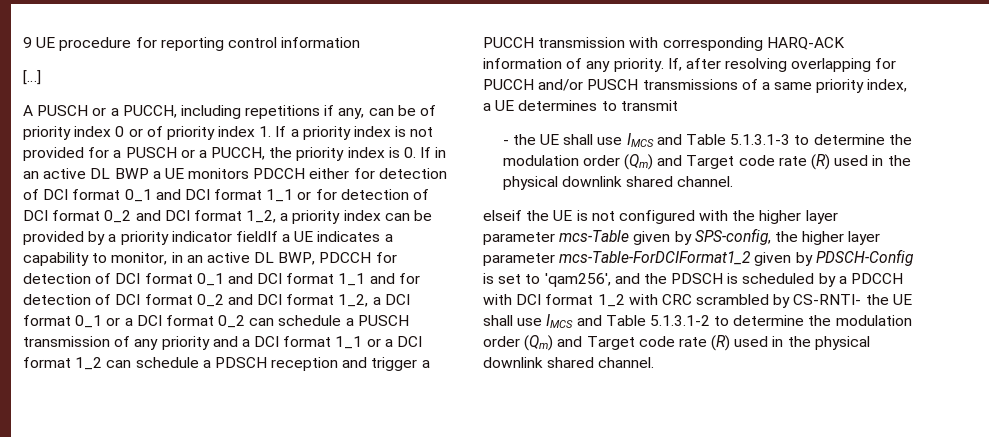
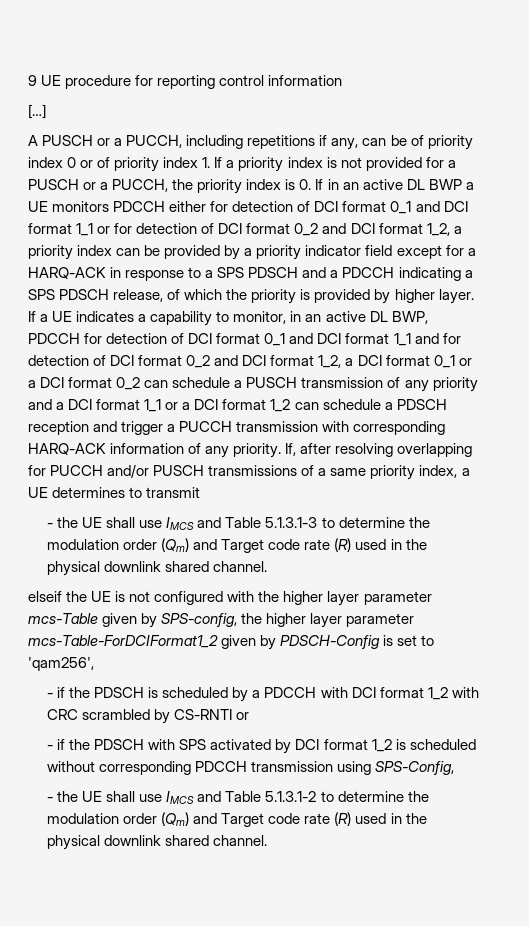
[235,231,278,242] fieldIf -> [365,245,476,259] [28,267,473,281] [28,289,474,304] [28,311,36,322] field except for a HARQ-ACK in response to a SPS PDSCH and a PDCCH indicating a SPS PDSCH release, of which the priority is provided by higher layer. If
[614,273,640,284] and -> [47,687,66,698] // - if
[793,294,862,305] CS-RNTI- -> [174,709,250,720] [47,739,476,754] [47,761,455,775] [47,797,54,802] CS-RNTI or // - if the PDSCH with SPS activated by DCI format 1_2 is scheduled without corresponding PDCCH transmission using SPS-Config, // -

